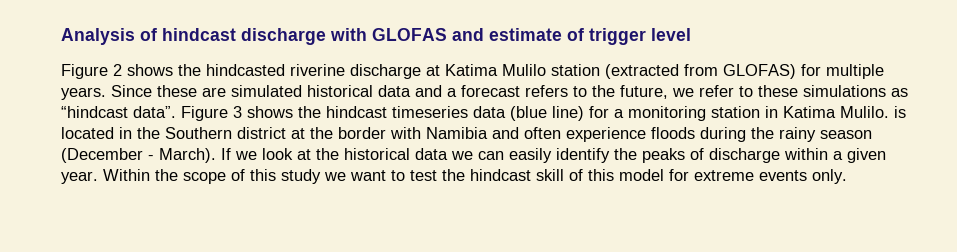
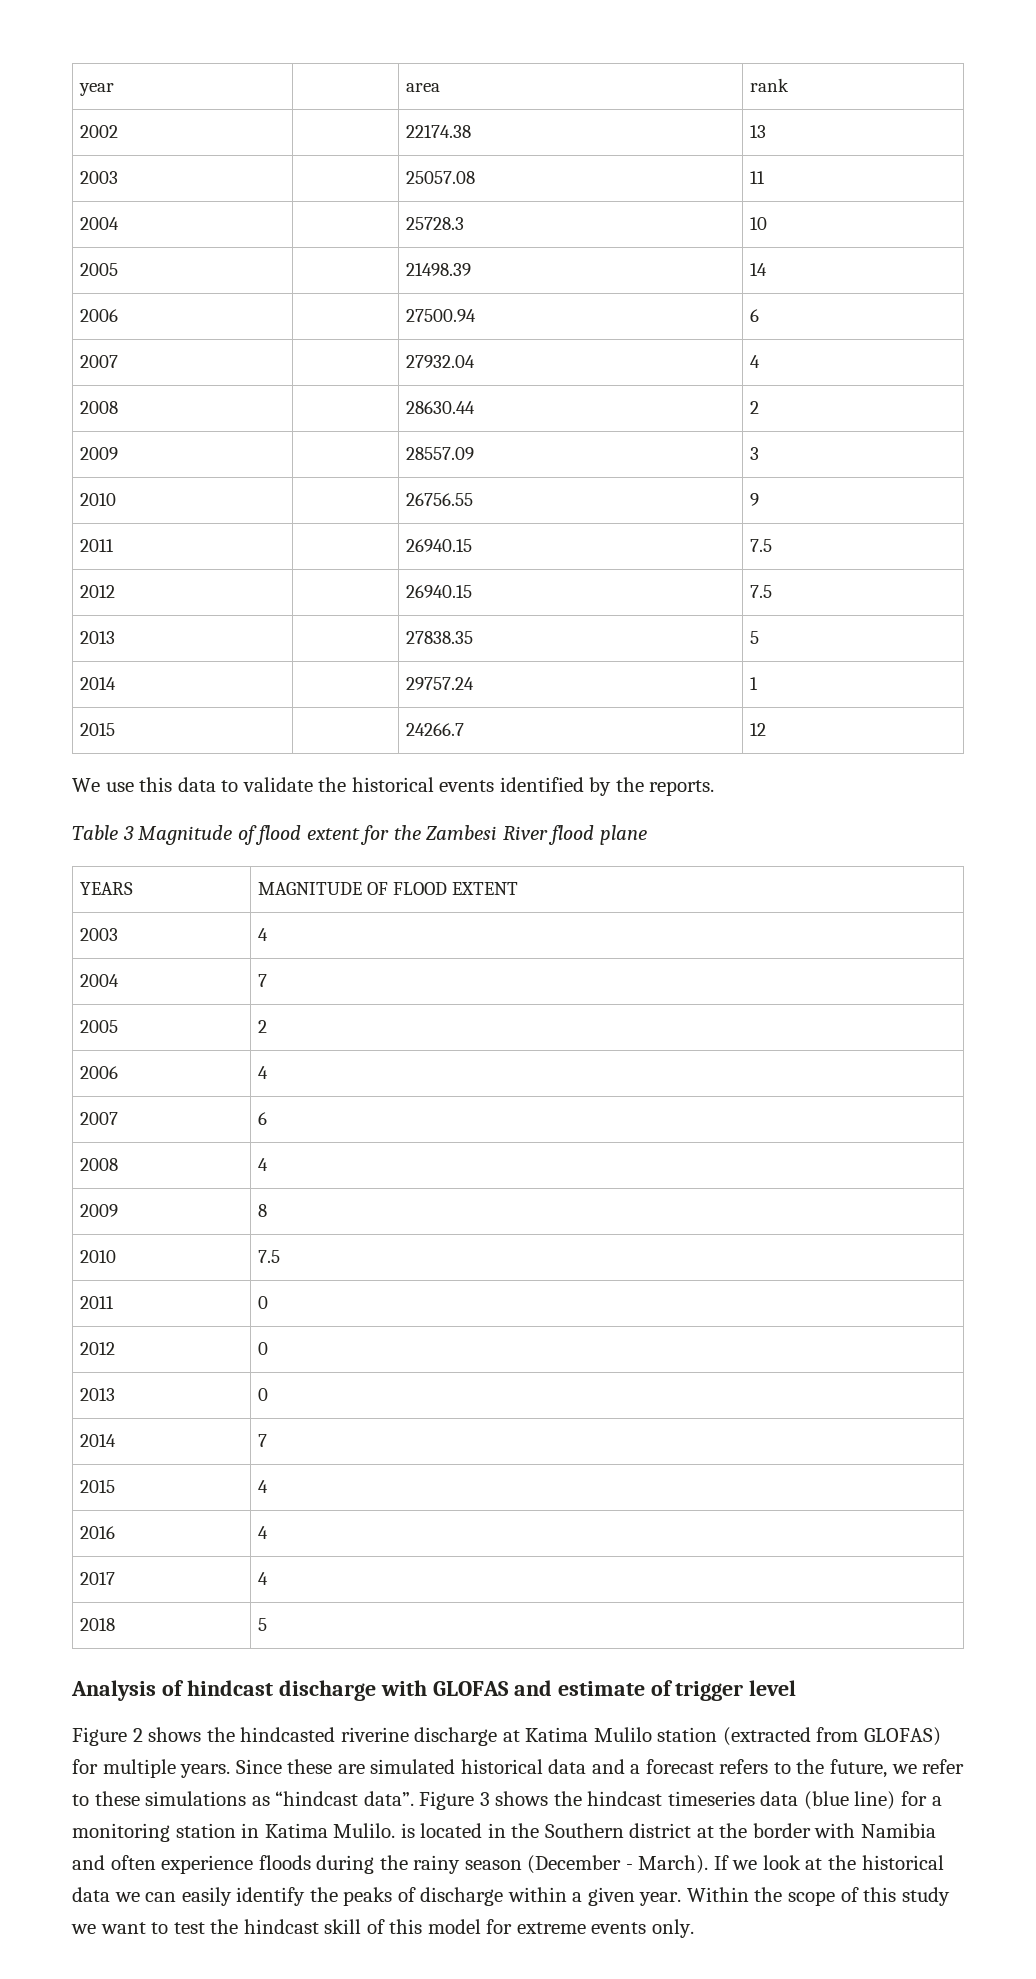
(61, 36) none -> [79,83,115,96] [406,83,441,92] [750,78,790,92] [80,125,119,138] [406,125,472,138] [750,125,767,138] [80,171,119,184] [406,171,476,184] [750,171,766,184] [80,217,120,230] [406,217,465,230] [750,217,768,230] [80,263,119,276] [406,263,472,276] [750,263,768,276] [80,309,119,322] [406,309,477,322] [750,309,760,322] [80,355,119,368] [406,355,476,368] [750,355,761,368] [80,401,119,414] [406,401,476,414] [750,401,760,414] [80,447,119,460] [406,447,475,460] [750,447,760,460] [80,493,117,506] [406,493,474,506] [750,493,760,506] [80,539,115,552] [406,539,473,552] [750,539,773,552] [80,585,116,598] [406,585,473,598] [750,585,773,598] [80,631,116,644] [406,631,474,644] [750,631,760,644] [80,677,117,690] [406,677,475,690] [750,677,759,690] [80,723,116,736] [406,723,465,736] [750,723,767,736] [72,777,715,796] [72,825,647,845] [80,882,134,895] [258,882,519,895] [80,928,119,941] [258,928,269,941] [80,974,120,987] [258,974,268,987] [80,1020,119,1033] [258,1020,268,1033] [80,1066,119,1079] [258,1066,269,1079] [80,1112,119,1125] [258,1112,268,1125] [80,1158,119,1171] [258,1158,269,1171] [80,1204,119,1217] [258,1204,268,1217] [80,1250,117,1263] [258,1250,281,1263] [80,1296,115,1309] [258,1296,269,1309] [80,1342,116,1355] [258,1342,269,1355] [80,1388,116,1401] [258,1388,269,1401] [80,1434,117,1447] [258,1434,268,1447] [80,1480,116,1493] [258,1480,269,1493] [80,1526,116,1539] [258,1526,269,1539] [80,1572,116,1585] [258,1572,269,1585] [80,1618,116,1631] [258,1618,268,1631] year | | area | rank // 2002 | | 22174.38 | 13 // 2003 | | 25057.08 | 11 // 2004 | | 25728.3 | 10 // 2005 | | 21498.39 | 14 // 2006 | | 27500.94 | 6 // 2007 | | 27932.04 | 4 // 2008 | | 28630.44 | 2 // 2009 | | 28557.09 | 3 // 2010 | | 26756.55 | 9 // 2011 | | 26940.15 | 7.5 // 2012 | | 26940.15 | 7.5 // 2013 | | 27838.35 | 5 // 2014 | | 29757.24 | 1 // 2015 | | 24266.7 | 12 // We use this data to validate the historical events identified by the reports. // Table 3 Magnitude of flood extent for the Zambesi River flood plane // YEARS | MAGNITUDE OF FLOOD EXTENT // 2003 | 4 // 2004 | 7 // 2005 | 2 // 2006 | 4 // 2007 | 6 // 2008 | 4 // 2009 | 8 // 2010 | 7.5 // 2011 | 0 // 2012 | 0 // 2013 | 0 // 2014 | 7 // 2015 | 4 // 2016 | 4 // 2017 | 4 // 2018 | 5 //

